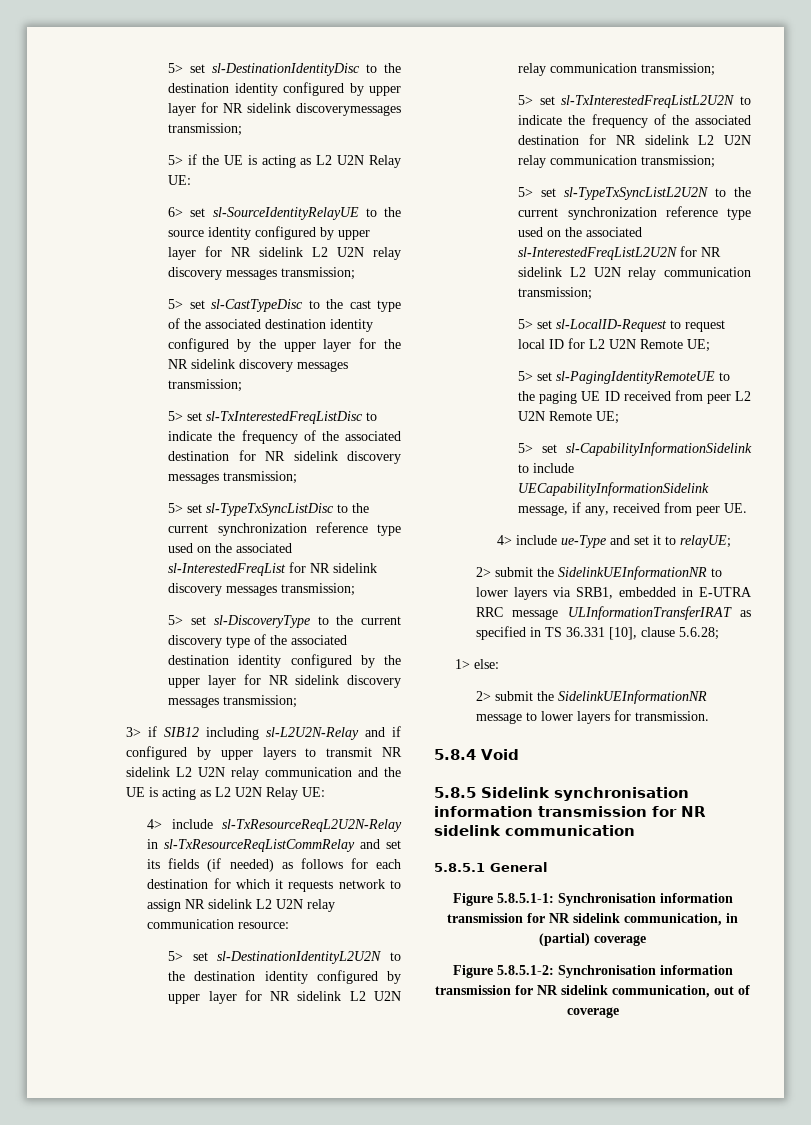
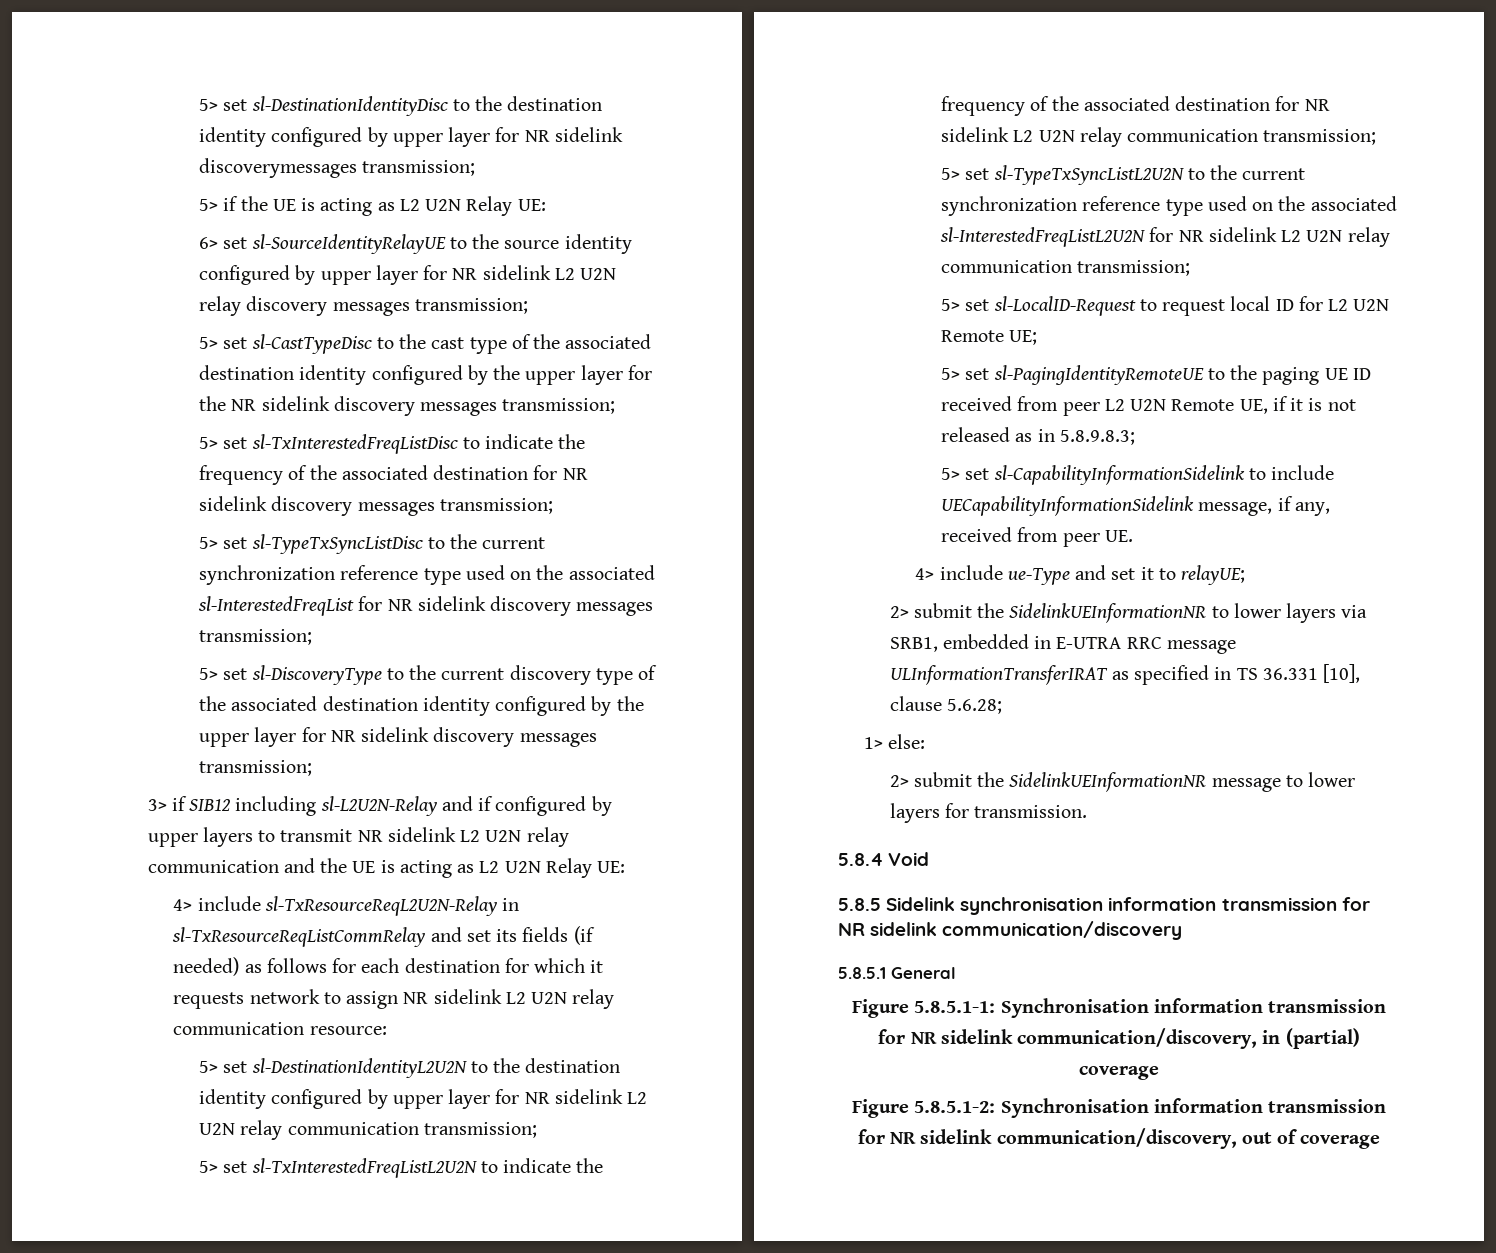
[596,411,620,424] UE; -> [1239,396,1356,414] [940,427,1135,445] UE, if it is not released as in 5.8.9.8.3;
[505,825,635,836] communication -> [942,921,1183,940] communication/discovery
[624,913,722,926] communication, -> [1017,1028,1258,1049] communication/discovery,
[612,985,710,998] communication, -> [996,1128,1237,1149] communication/discovery,

